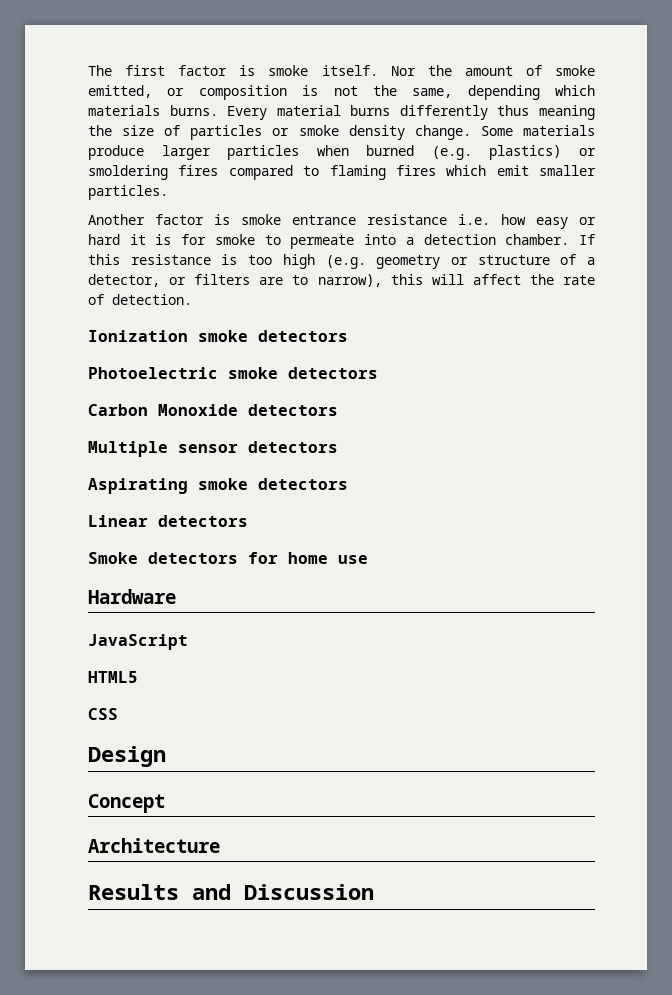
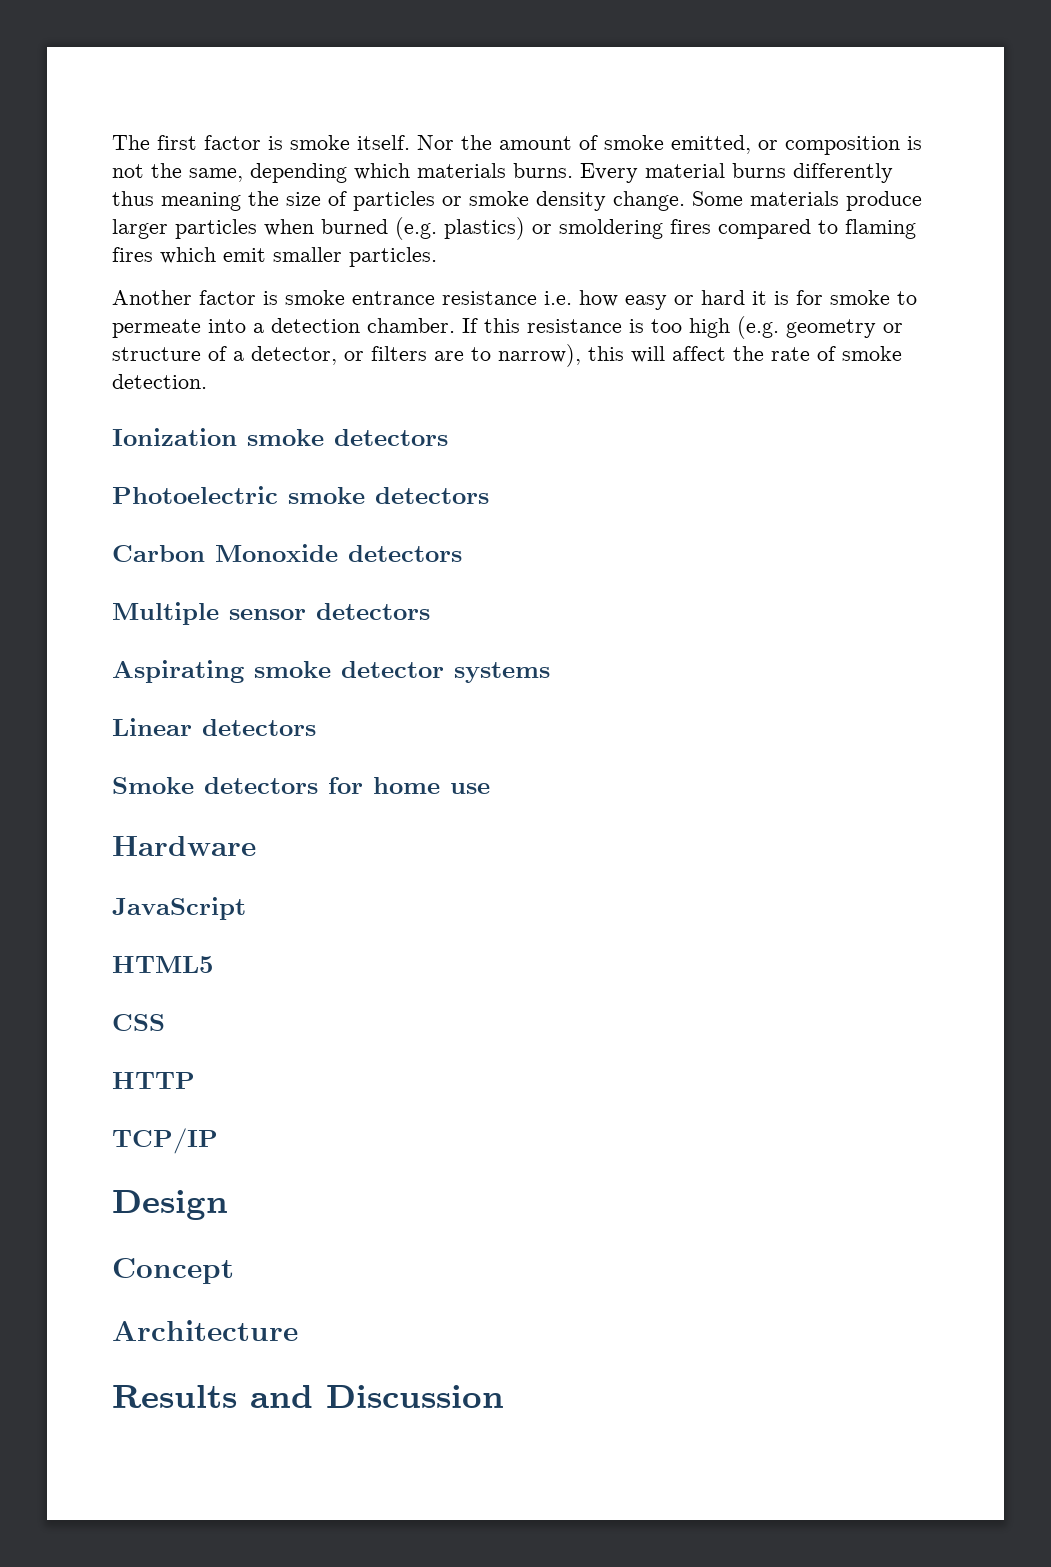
(104, 299) none -> [842,346,902,361] smoke
[258,478,348,490] detectors -> [341,661,550,683] detector systems
(118, 714) none -> [112,1072,195,1089] [112,1128,218,1154] // HTTP // TCP/IP

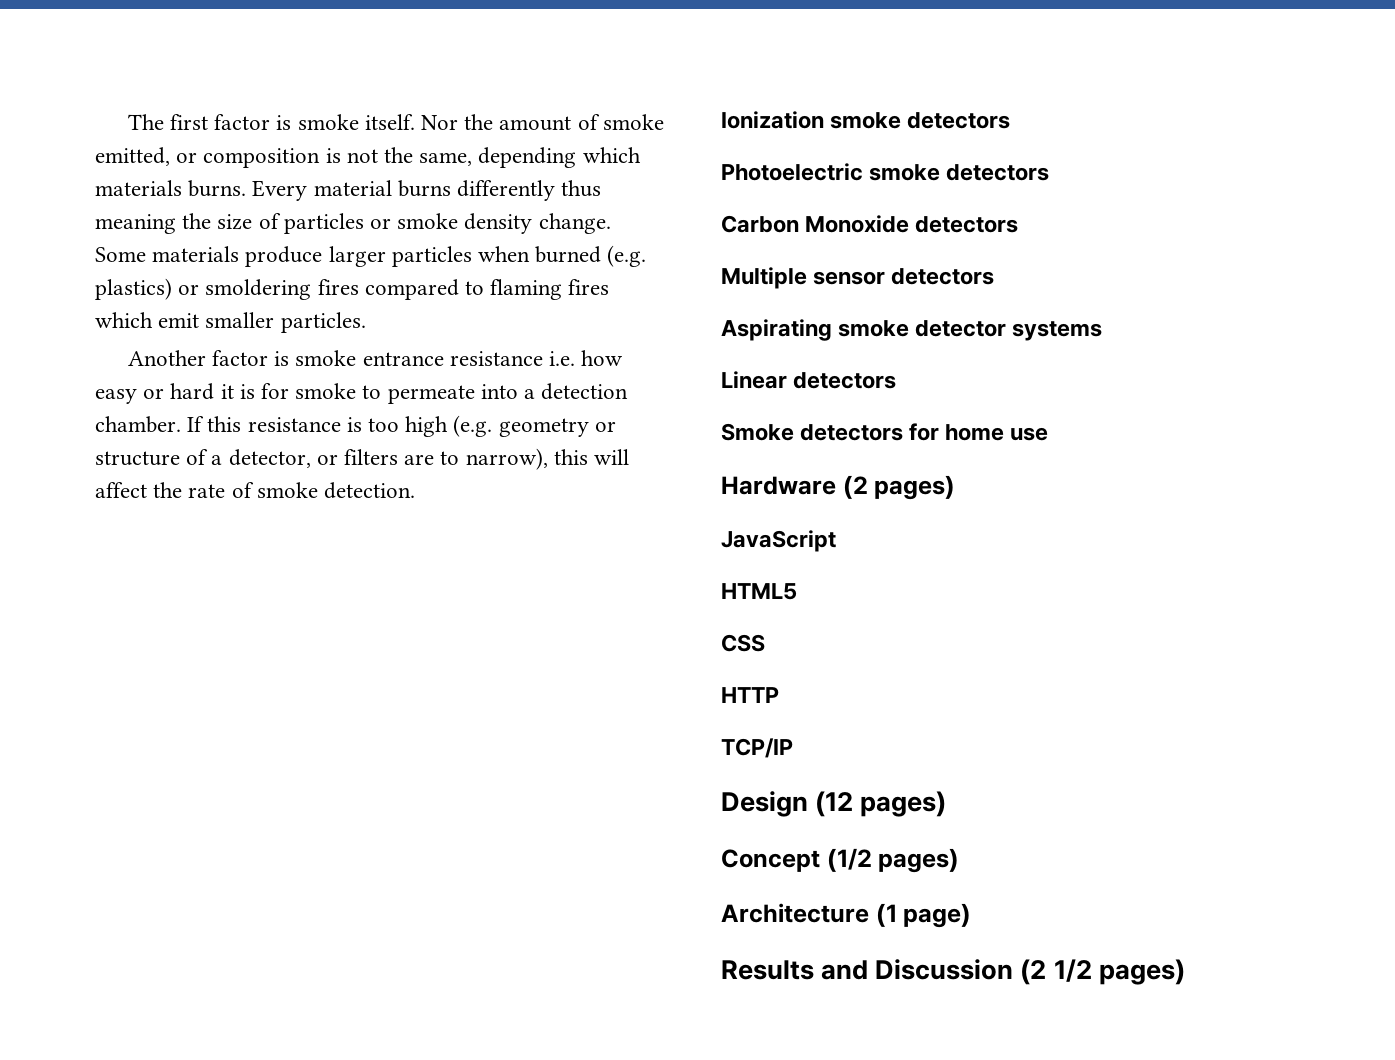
(256, 846) none -> [842,475,956,500] (2 pages)
(228, 1205) none -> [815,791,947,817] (12 pages)
(234, 1271) none -> [826,848,960,873] (1/2 pages)
(298, 1330) none -> [875,903,972,928] (1 page)
(504, 1396) none -> [1020,959,1185,985] (2 1/2 pages)

